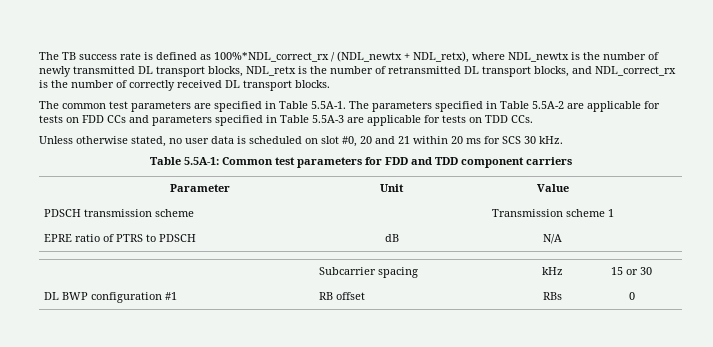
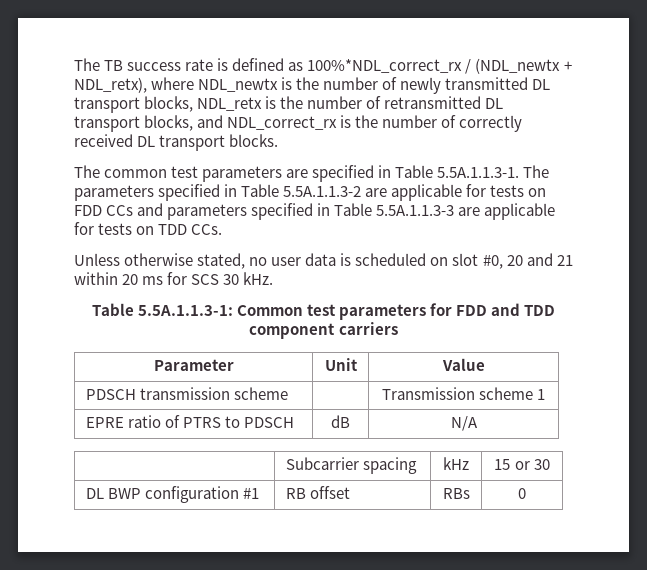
[311,101,346,109] 5.5A-1. -> [437,167,520,178] 5.5A.1.1.3-1.
[532,101,564,109] 5.5A-2 -> [283,186,362,197] 5.5A.1.1.3-2
[312,115,344,123] 5.5A-3 -> [376,205,455,216] 5.5A.1.1.3-3
[183,157,219,165] 5.5A-1: -> [137,305,233,316] 5.5A.1.1.3-1:

